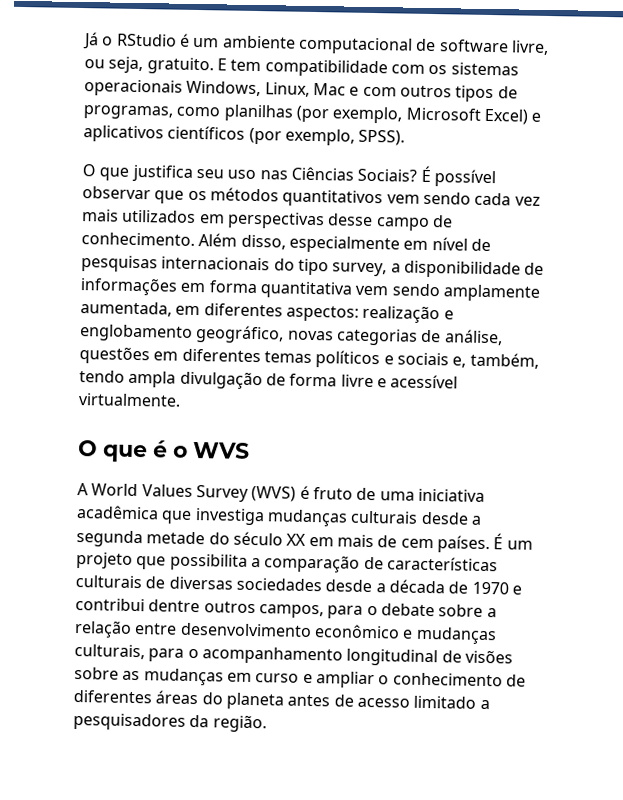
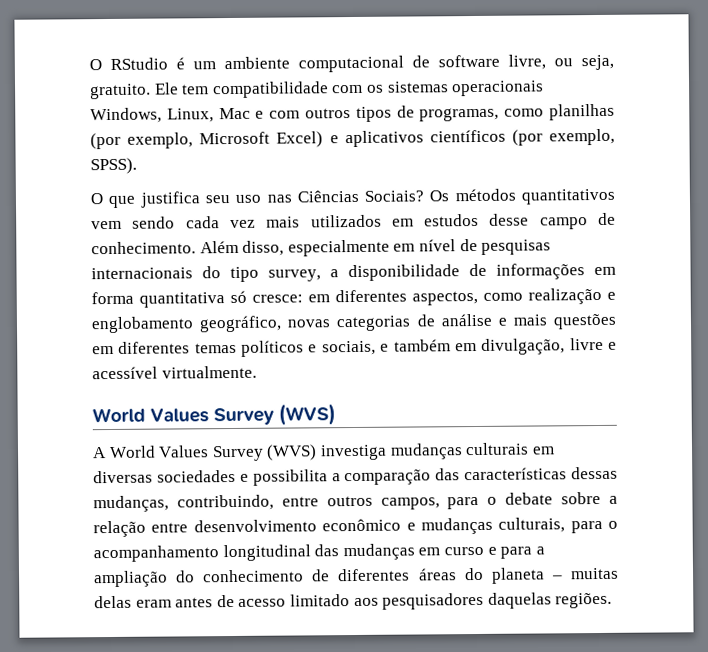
[82,32,114,50] Já o -> [89,59,102,71] O
[216,58,227,71] E -> [153,82,179,95] Ele
[420,165,496,188] [82,186,207,204] É possível observar que os -> [429,190,450,202] Os
[226,211,325,230] perspectivas -> [424,213,480,227] estudos
[355,283,540,302] [80,301,359,322] vem sendo amplamente aumentada, em diferentes aspectos: -> [230,289,523,306] só cresce: em diferentes aspectos, como
[443,329,503,346] análise, -> [440,313,548,327] análise e mais
[396,352,539,369] [79,370,338,390] sociais e, também, tendo ampla divulgação de forma -> [321,338,566,356] sociais, e também em divulgação,
[78,440,250,463] O que é o WVS -> [92,403,337,426] World Values Survey (WVS)
[299,485,485,502] [76,505,482,527] [76,530,533,554] [76,552,498,573] [75,574,522,595] [75,597,201,613] é fruto de uma iniciativa acadêmica que investiga mudanças culturais desde a segunda metade do século XX em mais de cem países. É um projeto que possibilita a comparação de características culturais de diversas sociedades desde a década de 1970 e contribui dentre -> [319,442,555,461] [93,466,618,486] [93,494,319,513] investiga mudanças culturais em diversas sociedades e possibilita a comparação das características dessas mudanças, contribuindo, entre
[441,649,513,664] [74,666,390,689] de visões sobre as mudanças em curso e ampliar o -> [314,543,545,561] [94,570,196,588] das mudanças em curso e para a ampliação do
[287,694,490,710] [73,712,267,733] antes de acesso limitado a pesquisadores da região. -> [551,567,619,580] [94,592,613,610] – muitas delas eram antes de acesso limitado aos pesquisadores daquelas regiões.

